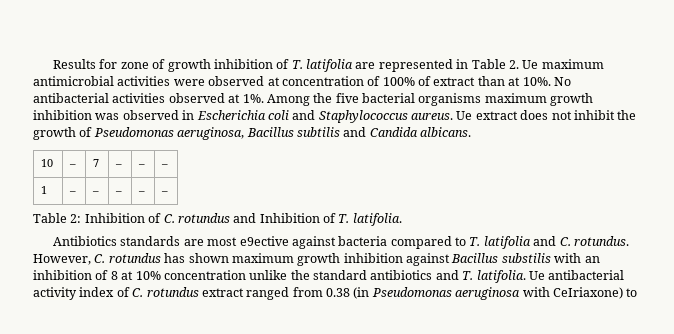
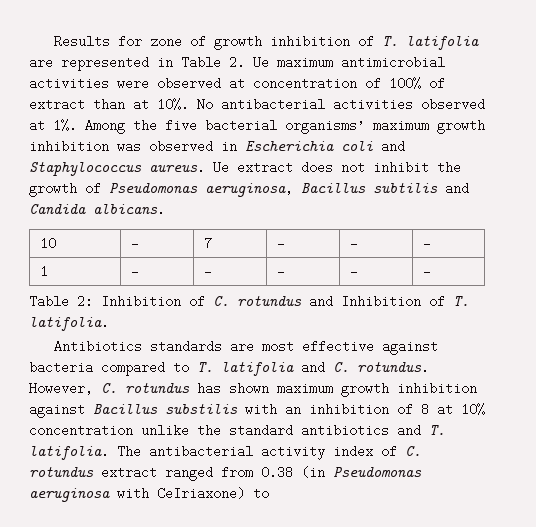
[418,93,482,106] organisms -> [285,119,365,134] organisms’
[239,236,289,246] e9ective -> [302,340,375,353] effective
[528,271,545,280] Ue -> [117,445,141,458] The

